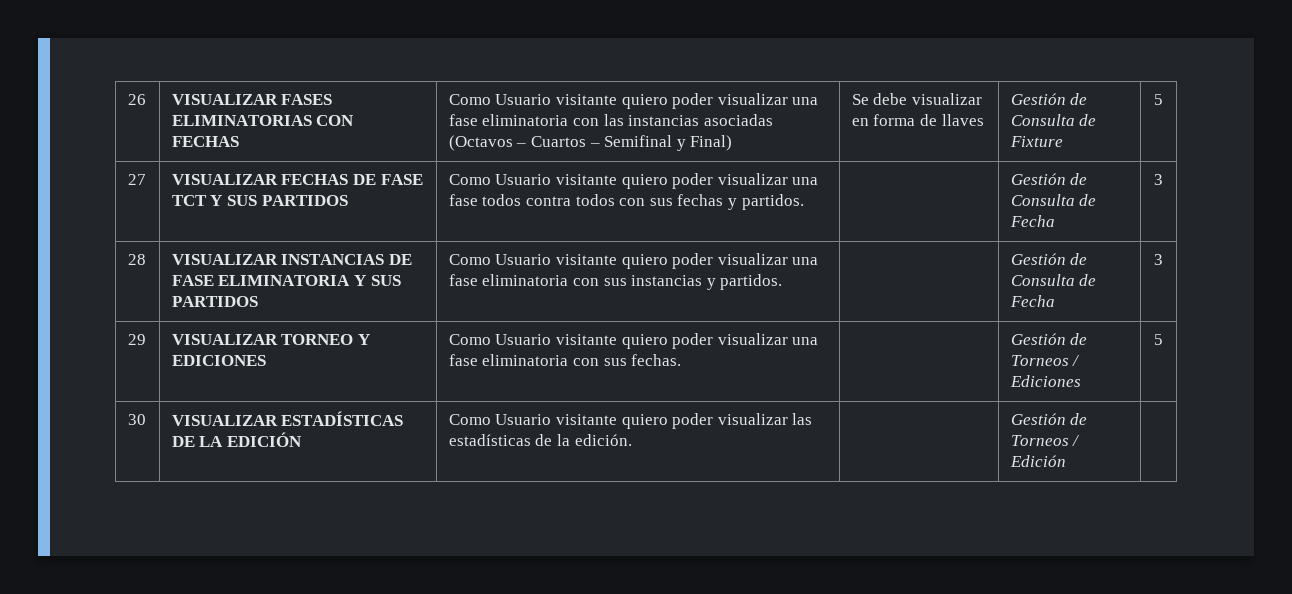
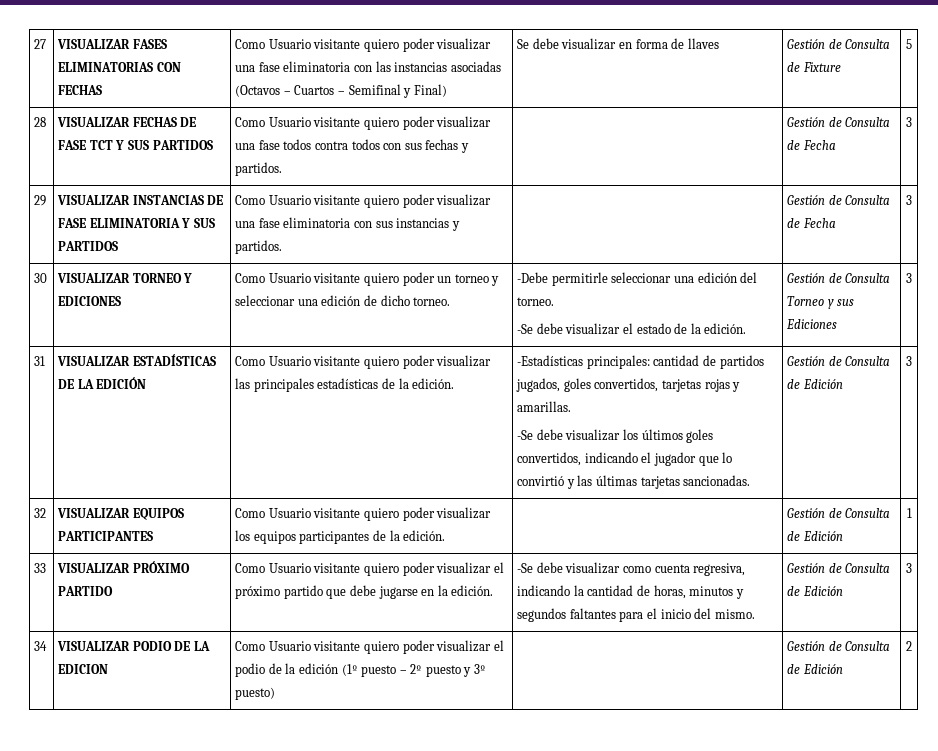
[127,94,146,105] 26 -> [34,39,47,49] 27
[127,174,146,185] 27 -> [34,117,47,127] 28
[127,254,146,265] 28 -> [34,195,47,206] 29
[127,334,146,345] 29 -> [34,273,48,283] 30
[717,333,819,345] [448,354,682,366] [1010,333,1088,345] [1010,355,1081,366] visualizar una fase eliminatoria con sus fechas. | | Gestión de Torneos / -> [437,274,500,286] [235,295,451,306] [517,272,758,286] [517,297,555,306] [517,323,747,335] [787,273,891,283] [787,296,855,309] un torneo y seleccionar una edición de dicho torneo. | -Debe permitirle seleccionar una edición del torneo. // -Se debe visualizar el estado de la edición. | Gestión de Consulta Torneo y sus
[1154,334,1163,345] [127,414,146,425] 5 // 30 -> [906,273,912,283] [34,356,46,366] 3 // 31
(813, 419) none -> [253,378,314,392] principales
[1010,413,1088,425] [1010,435,1081,446] [1009,455,1066,467] | | Gestión de Torneos / Edición | -> [517,355,764,369] [516,378,741,392] [517,401,572,412] [517,429,714,443] [517,452,733,466] [517,475,751,489] [787,356,891,366] [787,379,843,389] [906,356,912,366] [34,508,47,518] [57,508,184,520] [58,531,154,541] [235,507,492,521] [235,530,446,544] [787,508,891,518] [787,531,843,541] [906,508,912,518] [34,563,47,573] [57,561,190,573] [58,586,114,596] [235,562,504,576] [235,585,494,599] [517,562,746,576] [517,585,744,599] [517,608,755,622] [787,563,891,573] [787,586,843,596] [906,563,912,573] [34,641,48,651] [57,641,210,651] [58,664,109,674] [235,640,504,654] [235,663,486,677] [235,687,276,700] [787,641,891,651] [787,664,843,674] [906,641,912,651] | -Estadísticas principales: cantidad de partidos jugados, goles convertidos, tarjetas rojas y amarillas. // -Se debe visualizar los últimos goles convertidos, indicando el jugador que lo convirtió y las últimas tarjetas sancionadas. | Gestión de Consulta de Edición | 3 // 32 | VISUALIZAR EQUIPOS PARTICIPANTES | Como Usuario visitante quiero poder visualizar los equipos participantes de la edición. | | Gestión de Consulta de Edición | 1 // 33 | VISUALIZAR PRÓXIMO PARTIDO | Como Usuario visitante quiero poder visualizar el próximo partido que debe jugarse en la edición. | -Se debe visualizar como cuenta regresiva, indicando la cantidad de horas, minutos y segundos faltantes para el inicio del mismo. | Gestión de Consulta de Edición | 3 // 34 | VISUALIZAR PODIO DE LA EDICION | Como Usuario visitante quiero poder visualizar el podio de la edición (1º puesto – 2º puesto y 3º puesto) | | Gestión de Consulta de Edición | 2

